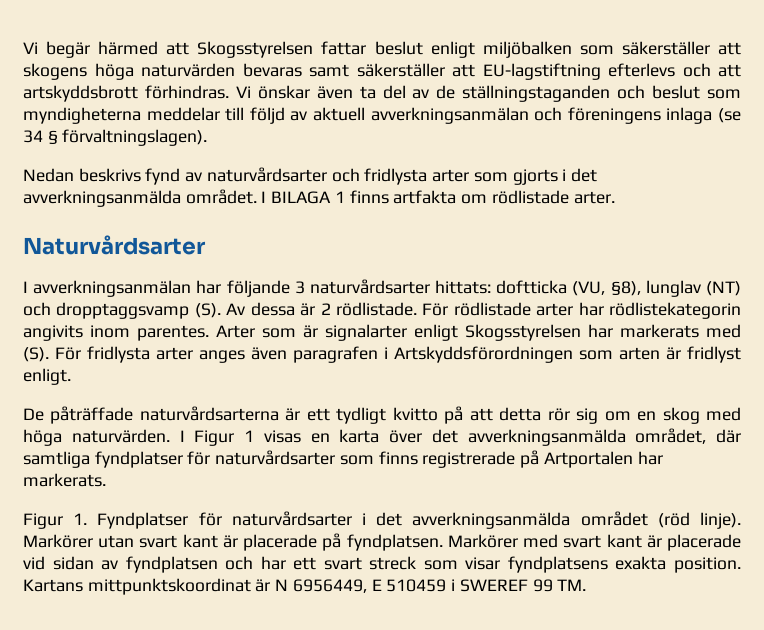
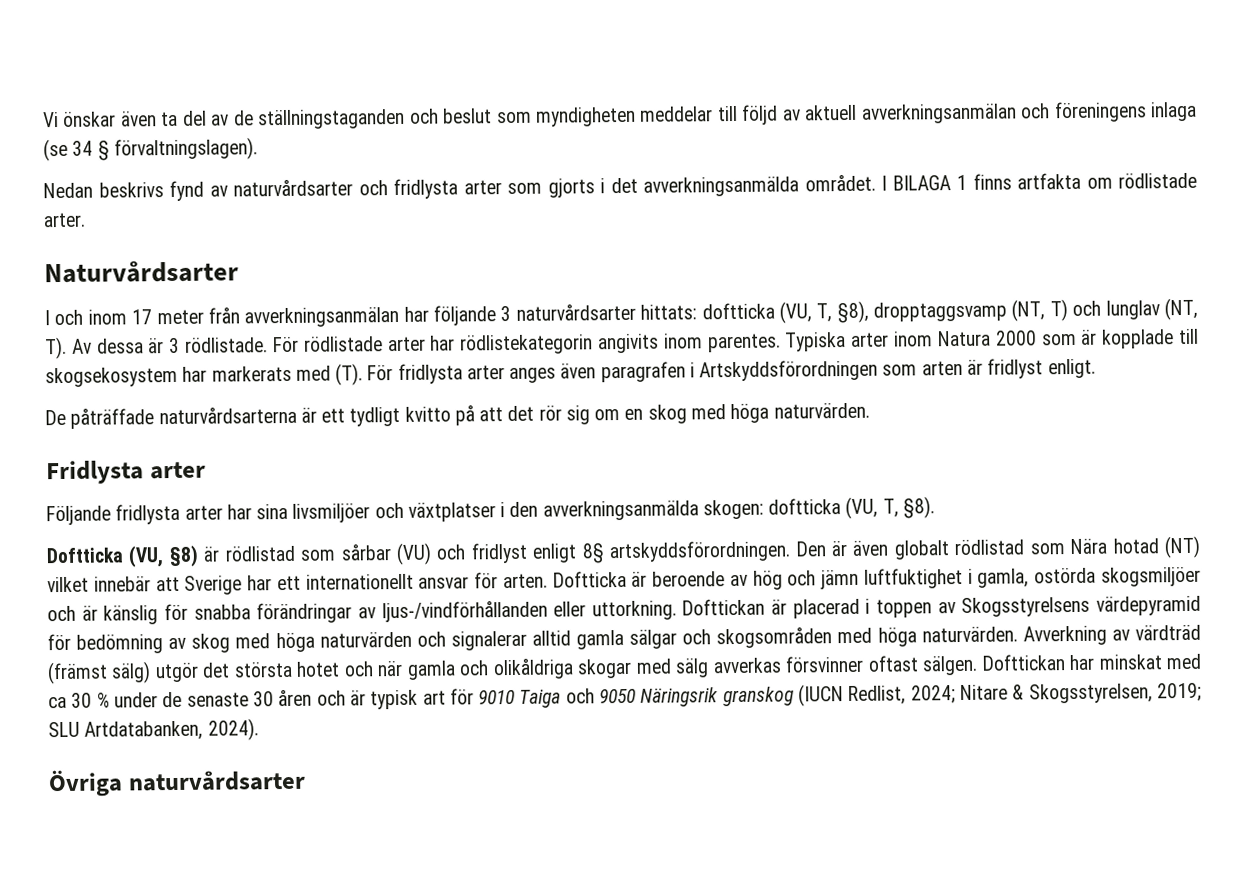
[23,41,741,58] [23,63,741,80] [23,85,251,102] Vi begär härmed att Skogsstyrelsen fattar beslut enligt miljöbalken som säkerställer att skogens höga naturvärden bevaras samt säkerställer att EU-lagstiftning efterlevs och att artskyddsbrott förhindras. Vi -> [43,112,59,128] Vi
[23,107,141,124] myndigheterna -> [534,106,636,127] myndigheten
(28, 287) none -> [54,307,240,326] och inom 17 meter från
[610,280,741,297] [23,302,221,319] §8), lunglav (NT) och dropptaggsvamp (S). -> [816,297,1198,324] [45,336,67,360] T, §8), dropptaggsvamp (NT, T) och lunglav (NT, T).
[320,303,331,315] 2 -> [169,337,181,354] 3
[216,324,581,341] Arter som är signalarter enligt Skogsstyrelsen -> [784,328,1200,352] [45,366,178,388] Typiska arter inom Natura 2000 som är kopplade till skogsekosystem
[23,347,49,362] (S). -> [335,363,364,386] (T).
[499,407,542,421] detta -> [507,405,535,422] det
[179,428,741,446] [23,450,663,468] [23,473,106,487] [23,511,741,529] [23,533,742,551] [23,556,742,573] [23,578,587,595] I Figur 1 visas en karta över det avverkningsanmälda området, där samtliga fyndplatser för naturvårdsarter som finns registrerade på Artportalen har markerats. // Figur 1. Fyndplatser för naturvårdsarter i det avverkningsanmälda området (röd linje). Markörer utan svart kant är placerade på fyndplatsen. Markörer med svart kant är placerade vid sidan av fyndplatsen och har ett svart streck som visar fyndplatsens exakta position. Kartans mittpunktskoordinat är N 6956449, E 510459 i SWEREF 99 TM. -> [46,460,206,485] [46,496,935,526] [46,535,1201,568] [47,566,1202,595] [47,595,1201,625] [47,624,1201,654] [47,653,1202,685] [48,682,1203,710] [48,718,259,741] [48,769,306,798] // Fridlysta arter // Följande fridlysta arter har sina livsmiljöer och växtplatser i den avverkningsanmälda skogen: doftticka (VU, T, §8). // Doftticka (VU, §8) är rödlistad som sårbar (VU) och fridlyst enligt 8§ artskyddsförordningen. Den är även globalt rödlistad som Nära hotad (NT) vilket innebär att Sverige har ett internationellt ansvar för arten. Doftticka är beroende av hög och jämn luftfuktighet i gamla, ostörda skogsmiljöer och är känslig för snabba förändringar av ljus-/vindförhållanden eller uttorkning. Dofttickan är placerad i toppen av Skogsstyrelsens värdepyramid för bedömning av skog med höga naturvärden och signalerar alltid gamla sälgar och skogsområden med höga naturvärden. Avverkning av värdträd (främst sälg) utgör det största hotet och när gamla och olikåldriga skogar med sälg avverkas försvinner oftast sälgen. Dofttickan har minskat med ca 30 % under de senaste 30 åren och är typisk art för 9010 Taiga och 9050 Näringsrik granskog (IUCN Redlist, 2024; Nitare & Skogsstyrelsen, 2019; SLU Artdatabanken, 2024). // Övriga naturvårdsarter

